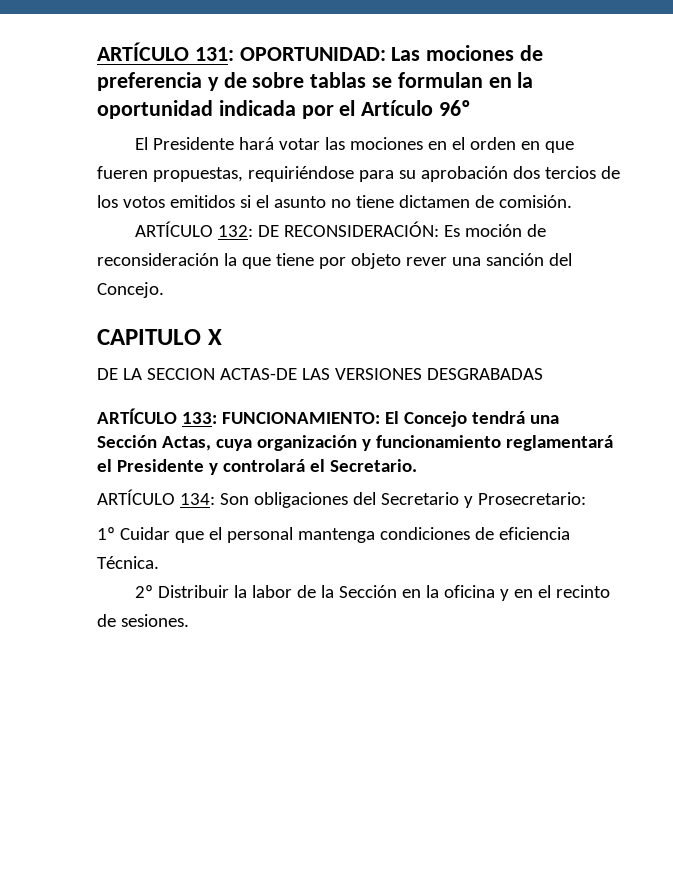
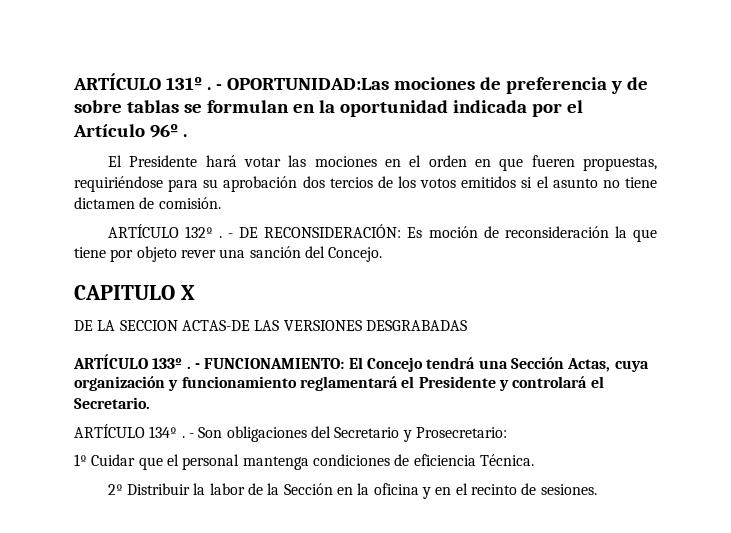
[97,42,421,61] ARTÍCULO 131: OPORTUNIDAD: Las -> [73,73,389,90] ARTÍCULO 131º . - OPORTUNIDAD:Las
(472, 108) none -> [182,134,187,137] .
[218,225,254,237] 132: -> [184,226,234,238] 132º . -
[181,412,217,424] 133: -> [152,358,200,369] 133º . -
[179,493,215,505] 134: -> [149,426,194,438] 134º . -

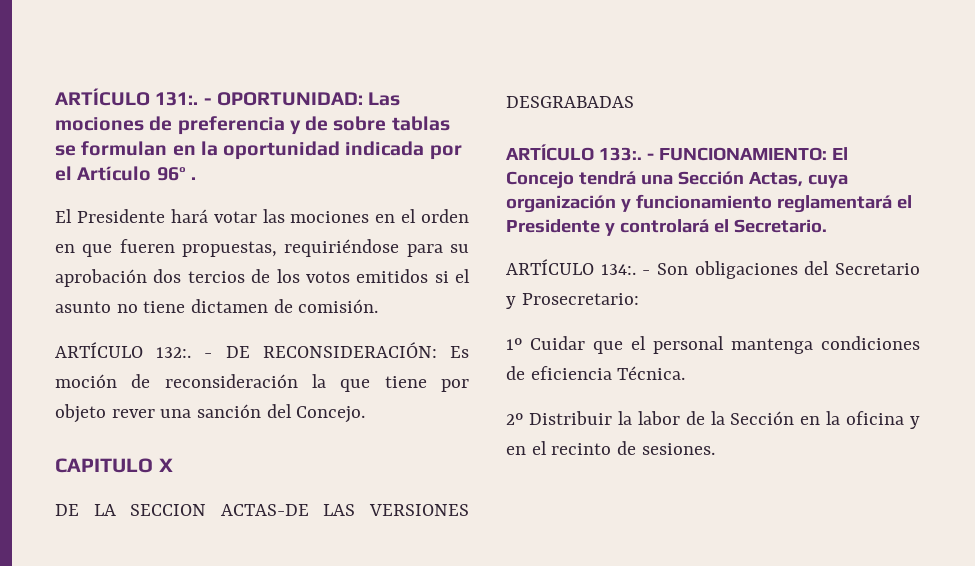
[73,73,389,90] ARTÍCULO 131º . - OPORTUNIDAD:Las -> [55,88,401,106] ARTÍCULO 131:. - OPORTUNIDAD: Las
[184,226,223,238] 132º . -> [156,347,192,358] 132:.
[152,358,191,369] 133º . -> [598,147,642,161] 133:.
[149,426,185,438] 134º . -> [600,264,636,275] 134:.

